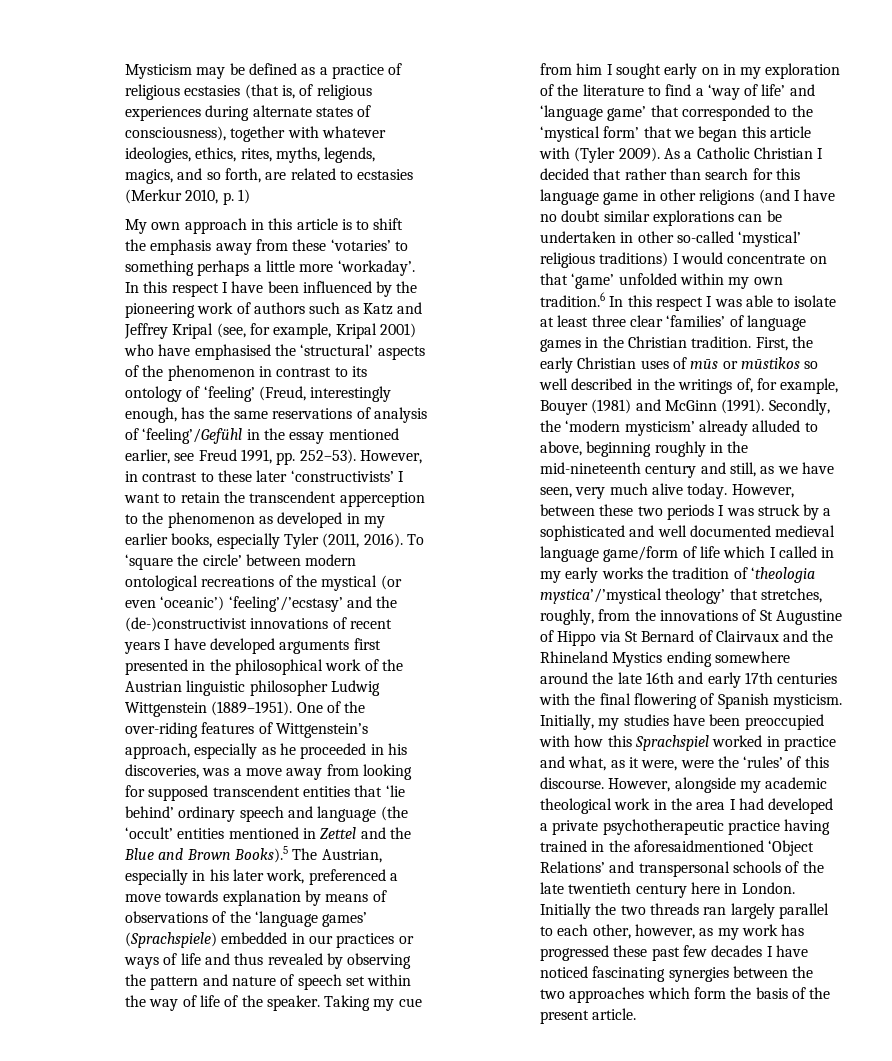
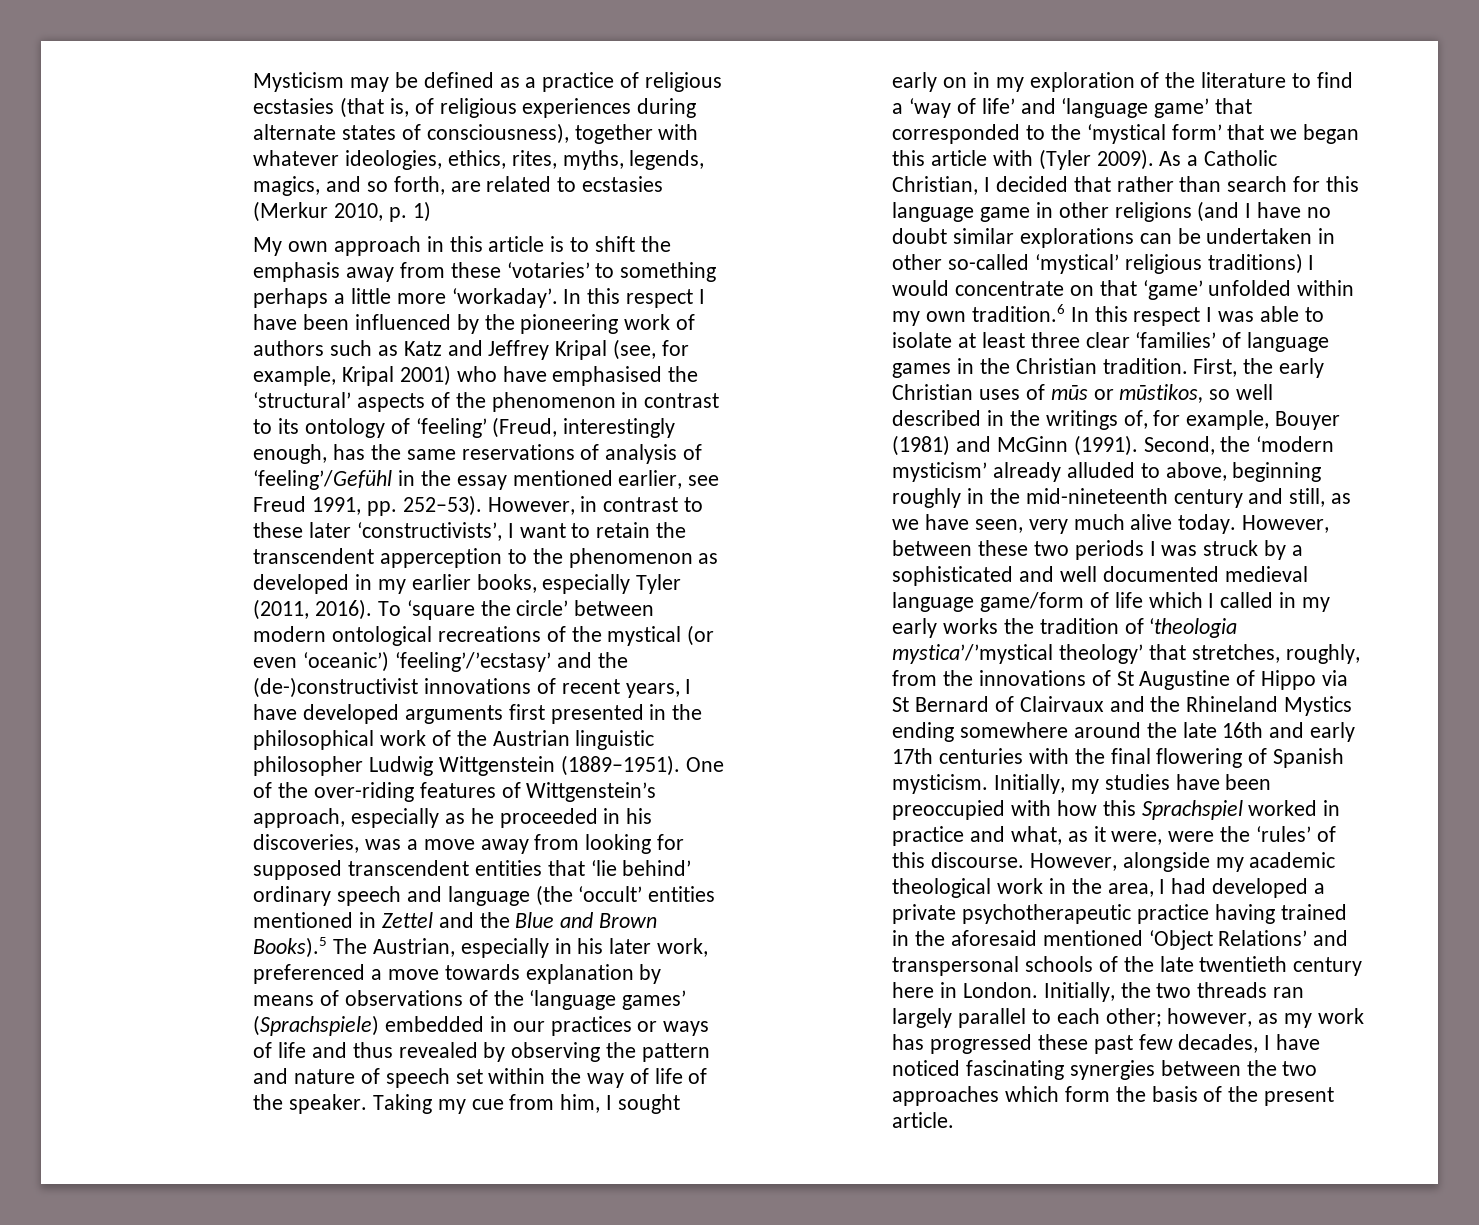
[290,470,394,482] ‘constructivists’ -> [356,522,502,541] ‘constructivists’,
[123,642,160,654] years -> [625,683,680,698] years,
[576,63,603,75] him -> [560,1094,601,1113] him,
[753,147,813,159] Christian -> [892,176,979,195] Christian,
[740,357,800,369] mūstikos -> [1119,384,1204,403] mūstikos,
[768,399,830,415] Secondly, -> [1143,436,1215,455] Second,
[696,802,726,810] area -> [1107,883,1154,897] area,
[633,840,764,852] aforesaidmentioned -> [950,930,1143,946] aforesaid mentioned
[539,903,591,919] Initially -> [1043,982,1115,1002] Initially,
[592,924,631,939] other, -> [1105,1008,1162,1027] other;
[711,945,763,957] decades -> [1178,1034,1259,1053] decades,

